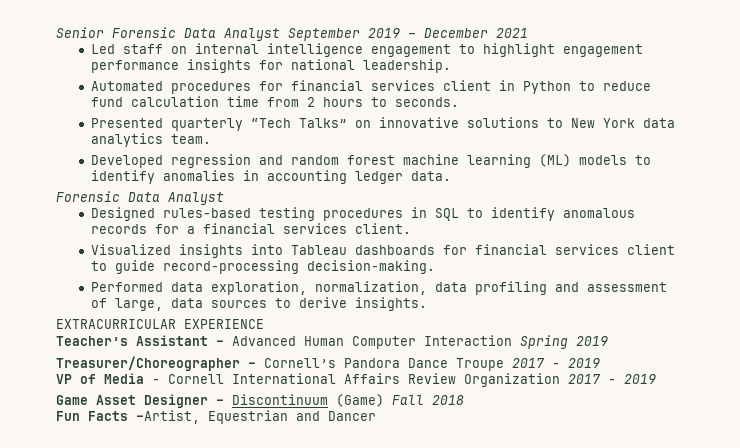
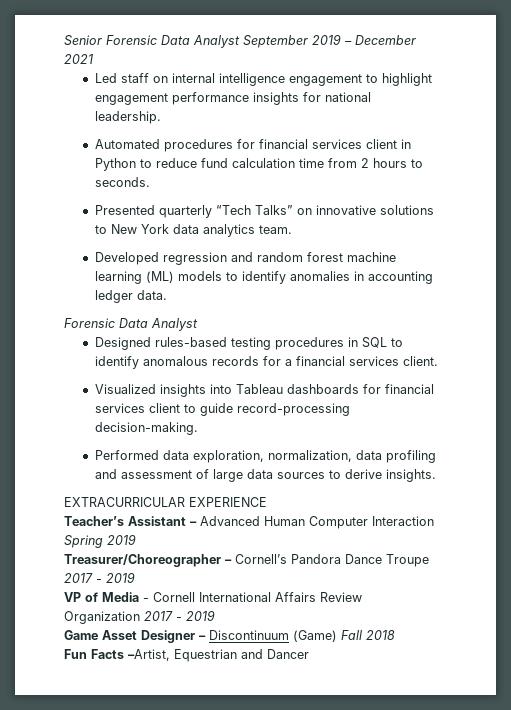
[115,298,164,311] large, -> [212,469,243,482] large

